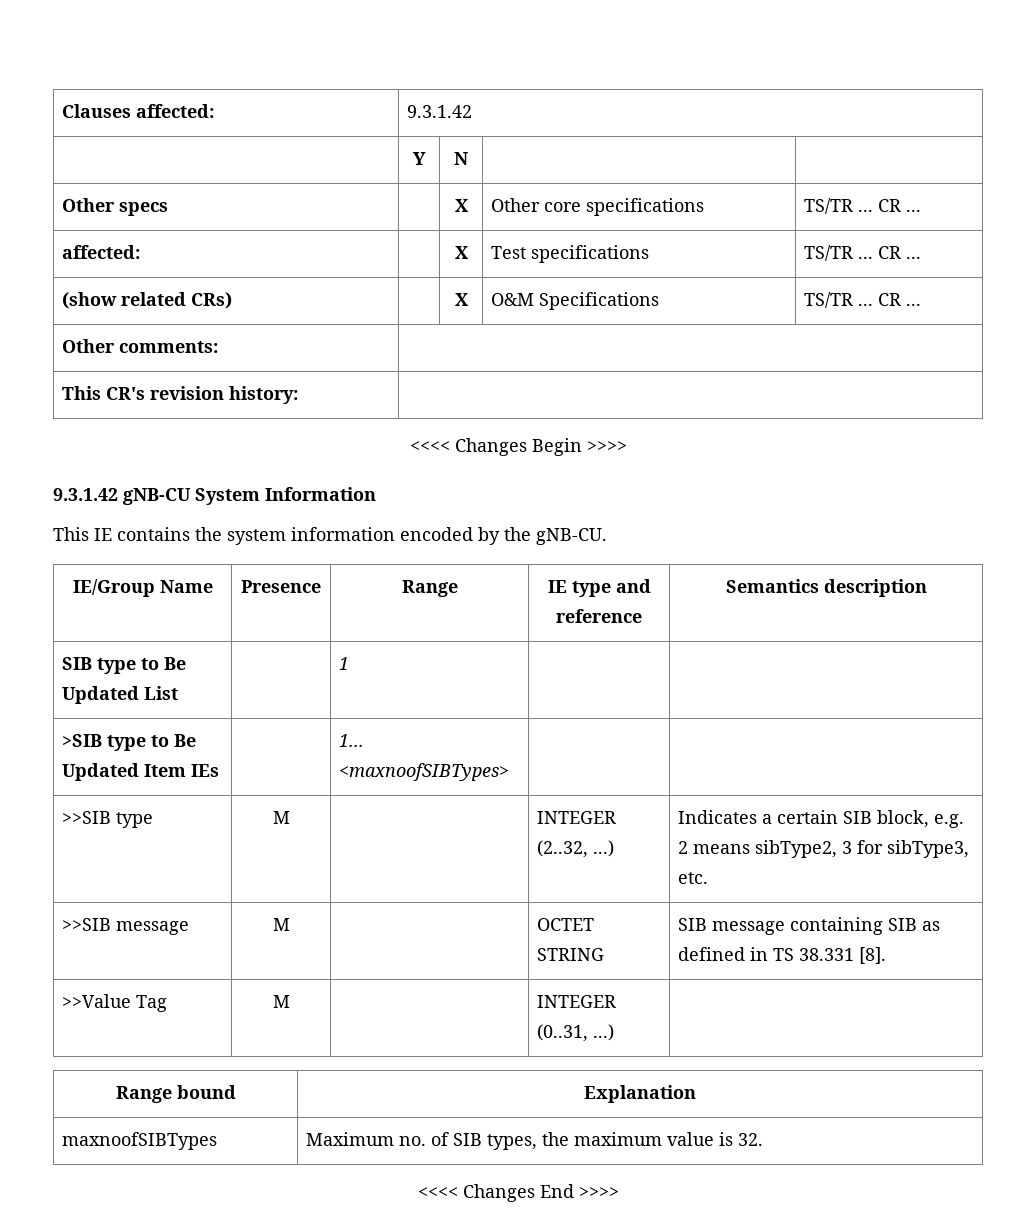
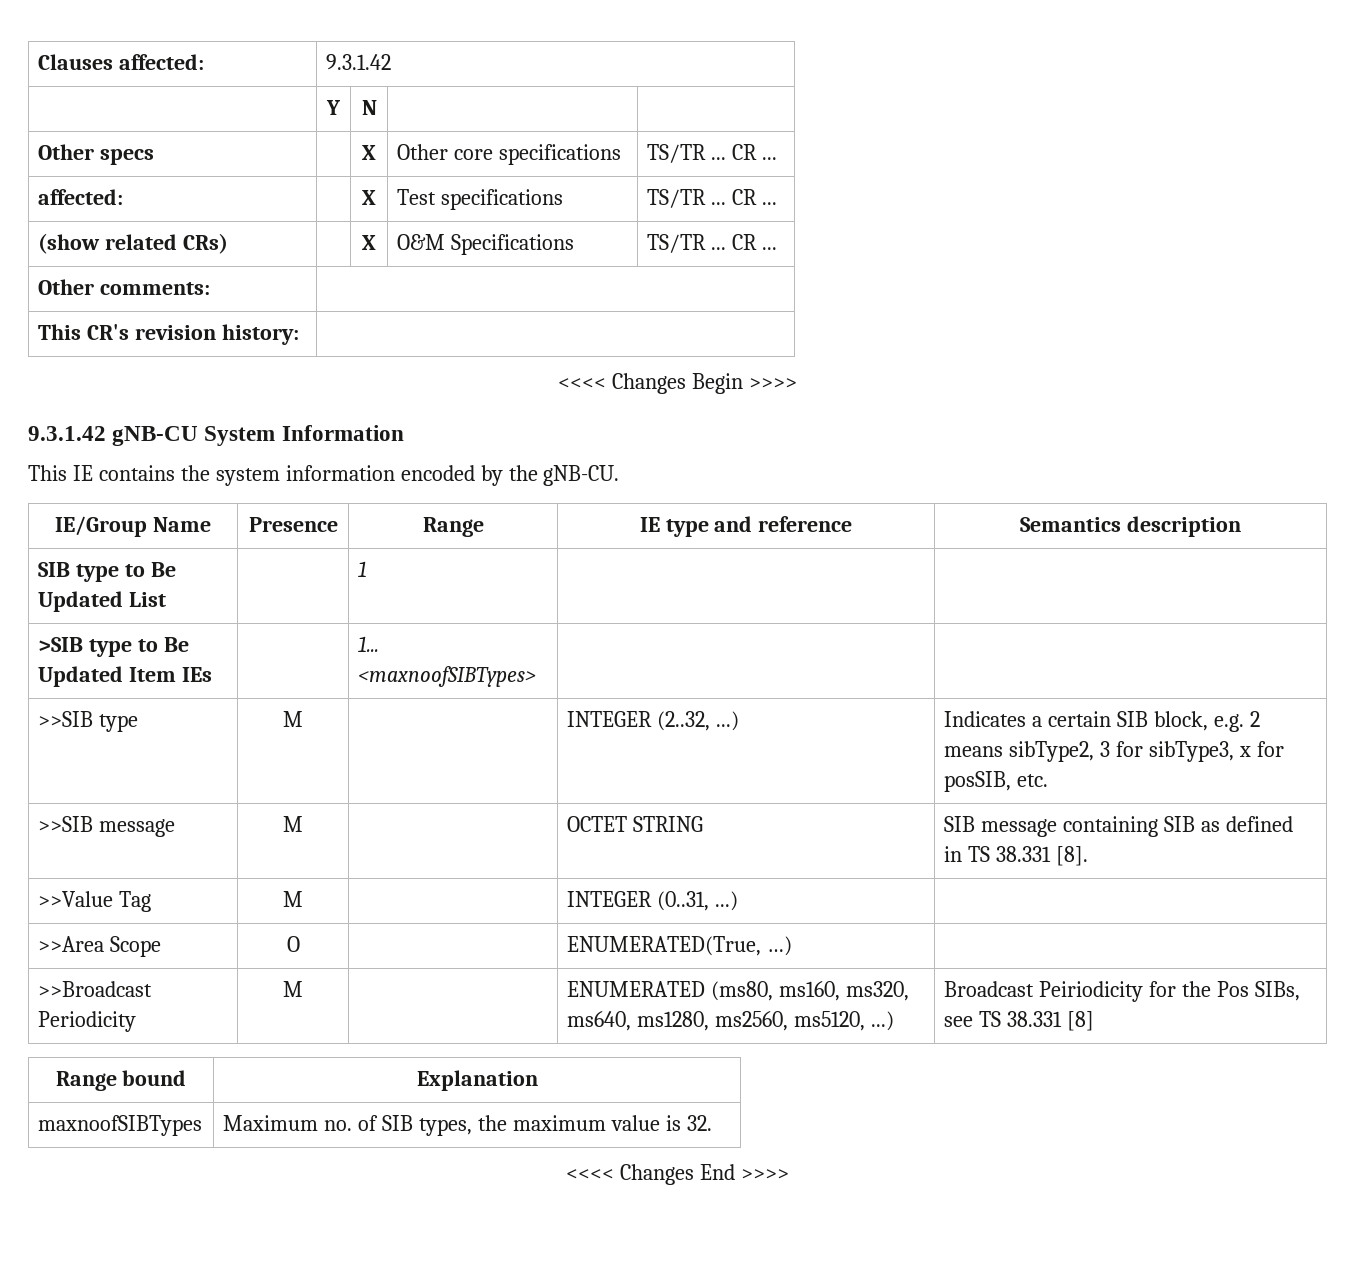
(969, 849) none -> [1239,741,1285,757] [944,771,1012,792] x for posSIB,
(614, 1032) none -> [38,936,162,957] [286,936,300,952] [567,936,793,956] [38,981,153,997] [38,1011,137,1032] [283,981,303,997] [567,981,910,1001] [567,1011,895,1031] [944,981,1301,1002] [944,1011,1095,1031] // >>Area Scope | O | | ENUMERATED(True, …) | // >>Broadcast Periodicity | M | | ENUMERATED (ms80, ms160, ms320, ms640, ms1280, ms2560, ms5120, ...) | Broadcast Peiriodicity for the Pos SIBs, see TS 38.331 [8]

